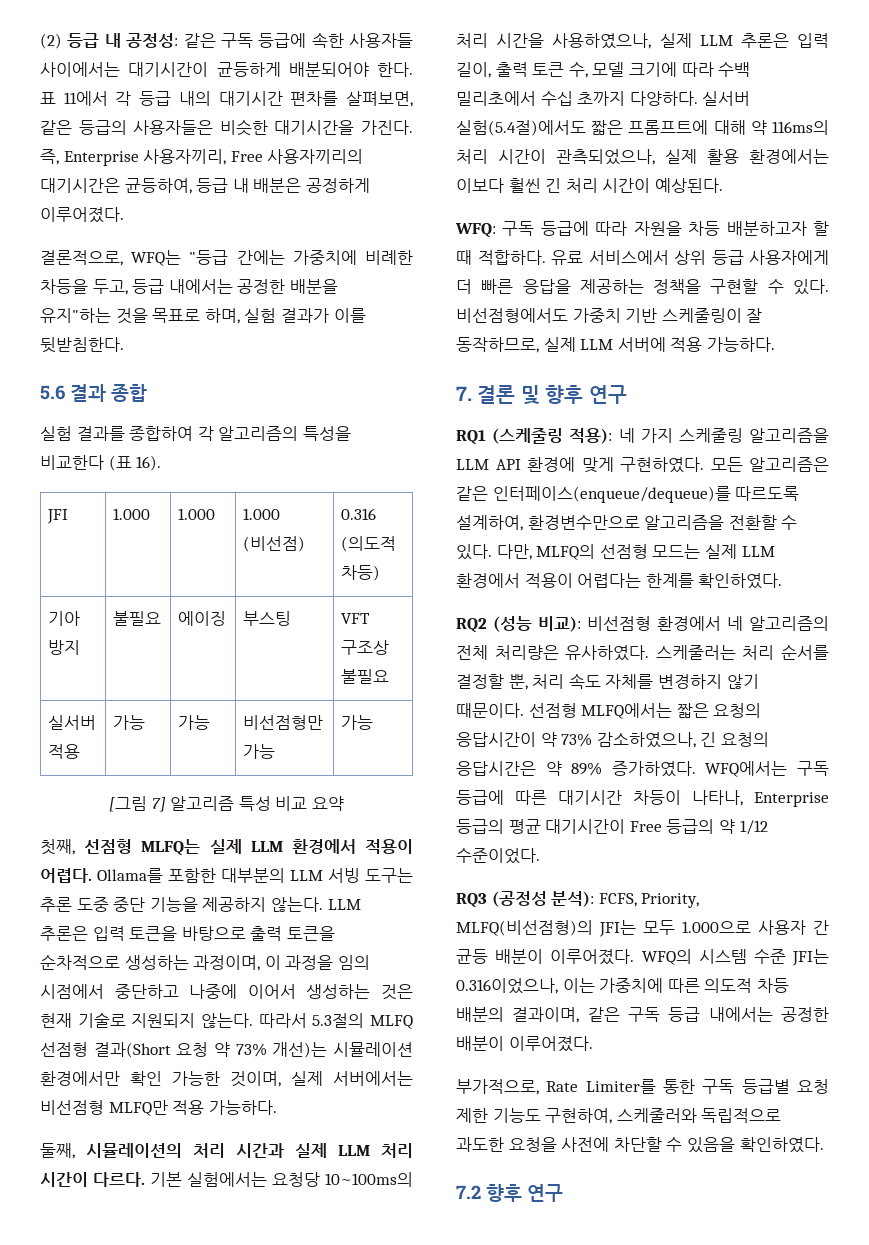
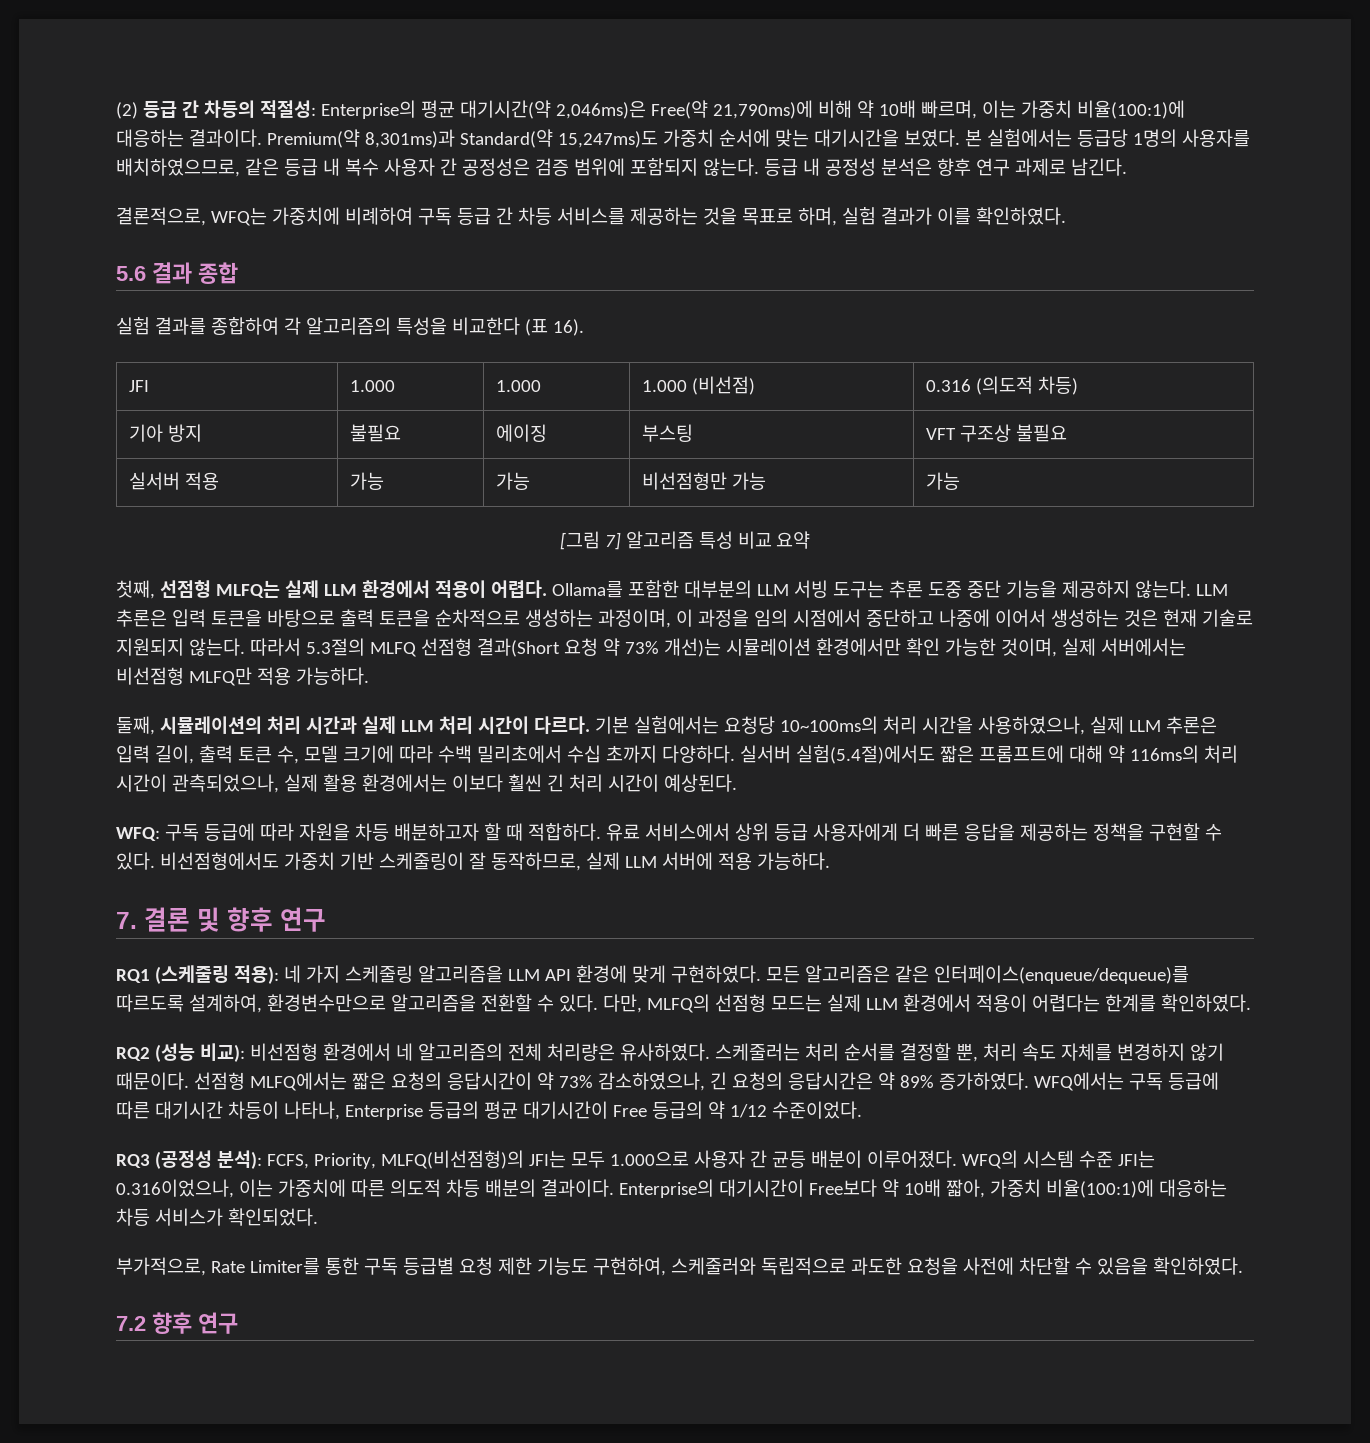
[104,32,413,48] [40,62,413,77] [40,91,414,107] [40,119,413,136] [40,149,364,166] [40,178,370,194] [40,207,124,223] [40,250,413,266] [40,279,338,295] [40,308,111,323] 내 공정성: 같은 구독 등급에 속한 사용자들 사이에서는 대기시간이 균등하게 배분되어야 한다. 표 11에서 각 등급 내의 대기시간 편차를 살펴보면, 같은 등급의 사용자들은 비슷한 대기시간을 가진다. 즉, Enterprise 사용자끼리, Free 사용자끼리의 대기시간은 균등하여, 등급 내 배분은 공정하게 이루어졌다. // 결론적으로, WFQ는 "등급 간에는 가중치에 비례한 차등을 두고, 등급 내에서는 공정한 배분을 유지"하는 -> [181,100,1185,119] [116,129,1250,148] [116,158,1127,177] [116,207,698,226] 간 차등의 적절성: Enterprise의 평균 대기시간(약 2,046ms)은 Free(약 21,790ms)에 비해 약 10배 빠르며, 이는 가중치 비율(100:1)에 대응하는 결과이다. Premium(약 8,301ms)과 Standard(약 15,247ms)도 가중치 순서에 맞는 대기시간을 보였다. 본 실험에서는 등급당 1명의 사용자를 배치하였으므로, 같은 등급 내 복수 사용자 간 공정성은 검증 범위에 포함되지 않는다. 등급 내 공정성 분석은 향후 연구 과제로 남긴다. // 결론적으로, WFQ는 가중치에 비례하여 구독 등급 간 차등 서비스를 제공하는
[40,337,124,353] 뒷받침한다. -> [975,207,1066,225] 확인하였다.
[512,1007,829,1023] [456,1036,593,1052] 결과이며, 같은 구독 등급 내에서는 공정한 배분이 이루어졌다. -> [540,1179,1227,1198] [116,1208,318,1226] 결과이다. Enterprise의 대기시간이 Free보다 약 10배 짧아, 가중치 비율(100:1)에 대응하는 차등 서비스가 확인되었다.

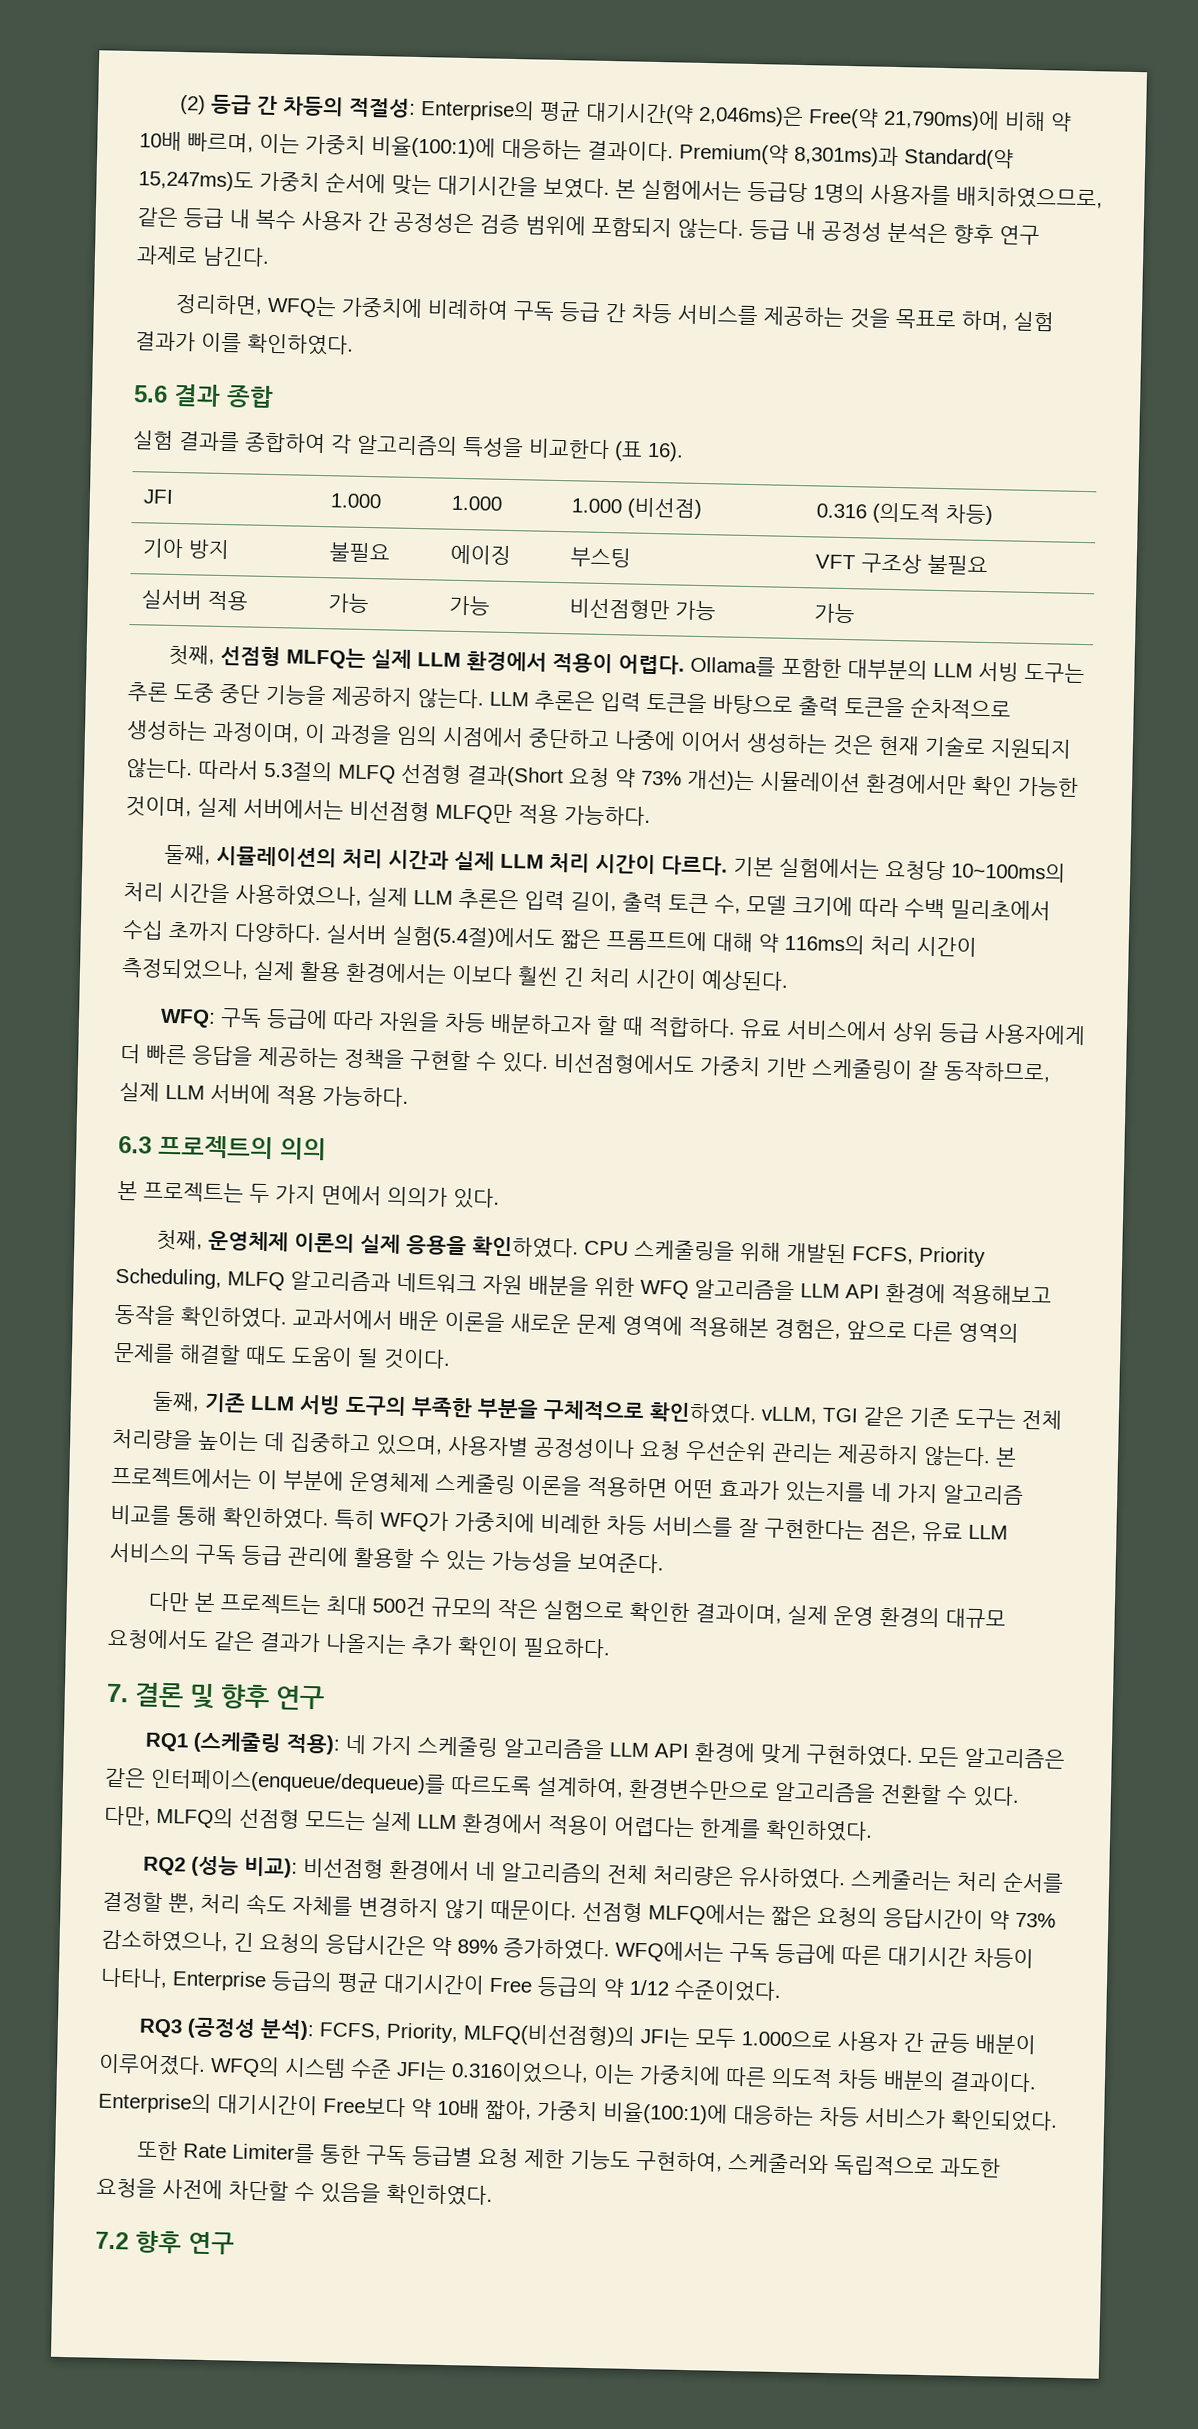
[116,207,206,226] 결론적으로, -> [174,293,263,315] 정리하면,
[559,531,811,550] // [그림 7] 알고리즘 특성 비교 요약 -> (855, 613) none
[171,774,279,793] 관측되었으나, -> [121,957,249,981] 측정되었으나,
(830, 861) none -> [118,1134,327,1161] [117,1180,500,1209] [155,1229,986,1268] [115,1267,1052,1306] [114,1304,1019,1343] [113,1342,451,1370] [151,1391,1062,1430] [112,1428,1017,1467] [111,1466,1024,1505] [110,1504,1008,1542] [109,1542,664,1574] [147,1591,1006,1629] [107,1628,611,1659] // 6.3 프로젝트의 의의 // 본 프로젝트는 두 가지 면에서 의의가 있다. // 첫째, 운영체제 이론의 실제 응용을 확인하였다. CPU 스케줄링을 위해 개발된 FCFS, Priority Scheduling, MLFQ 알고리즘과 네트워크 자원 배분을 위한 WFQ 알고리즘을 LLM API 환경에 적용해보고 동작을 확인하였다. 교과서에서 배운 이론을 새로운 문제 영역에 적용해본 경험은, 앞으로 다른 영역의 문제를 해결할 때도 도움이 될 것이다. // 둘째, 기존 LLM 서빙 도구의 부족한 부분을 구체적으로 확인하였다. vLLM, TGI 같은 기존 도구는 전체 처리량을 높이는 데 집중하고 있으며, 사용자별 공정성이나 요청 우선순위 관리는 제공하지 않는다. 본 프로젝트에서는 이 부분에 운영체제 스케줄링 이론을 적용하면 어떤 효과가 있는지를 네 가지 알고리즘 비교를 통해 확인하였다. 특히 WFQ가 가중치에 비례한 차등 서비스를 잘 구현한다는 점은, 유료 LLM 서비스의 구독 등급 관리에 활용할 수 있는 가능성을 보여준다. // 다만 본 프로젝트는 최대 500건 규모의 작은 실험으로 확인한 결과이며, 실제 운영 환경의 대규모 요청에서도 같은 결과가 나올지는 추가 확인이 필요하다.
[116,1257,206,1276] 부가적으로, -> [136,2140,178,2161] 또한

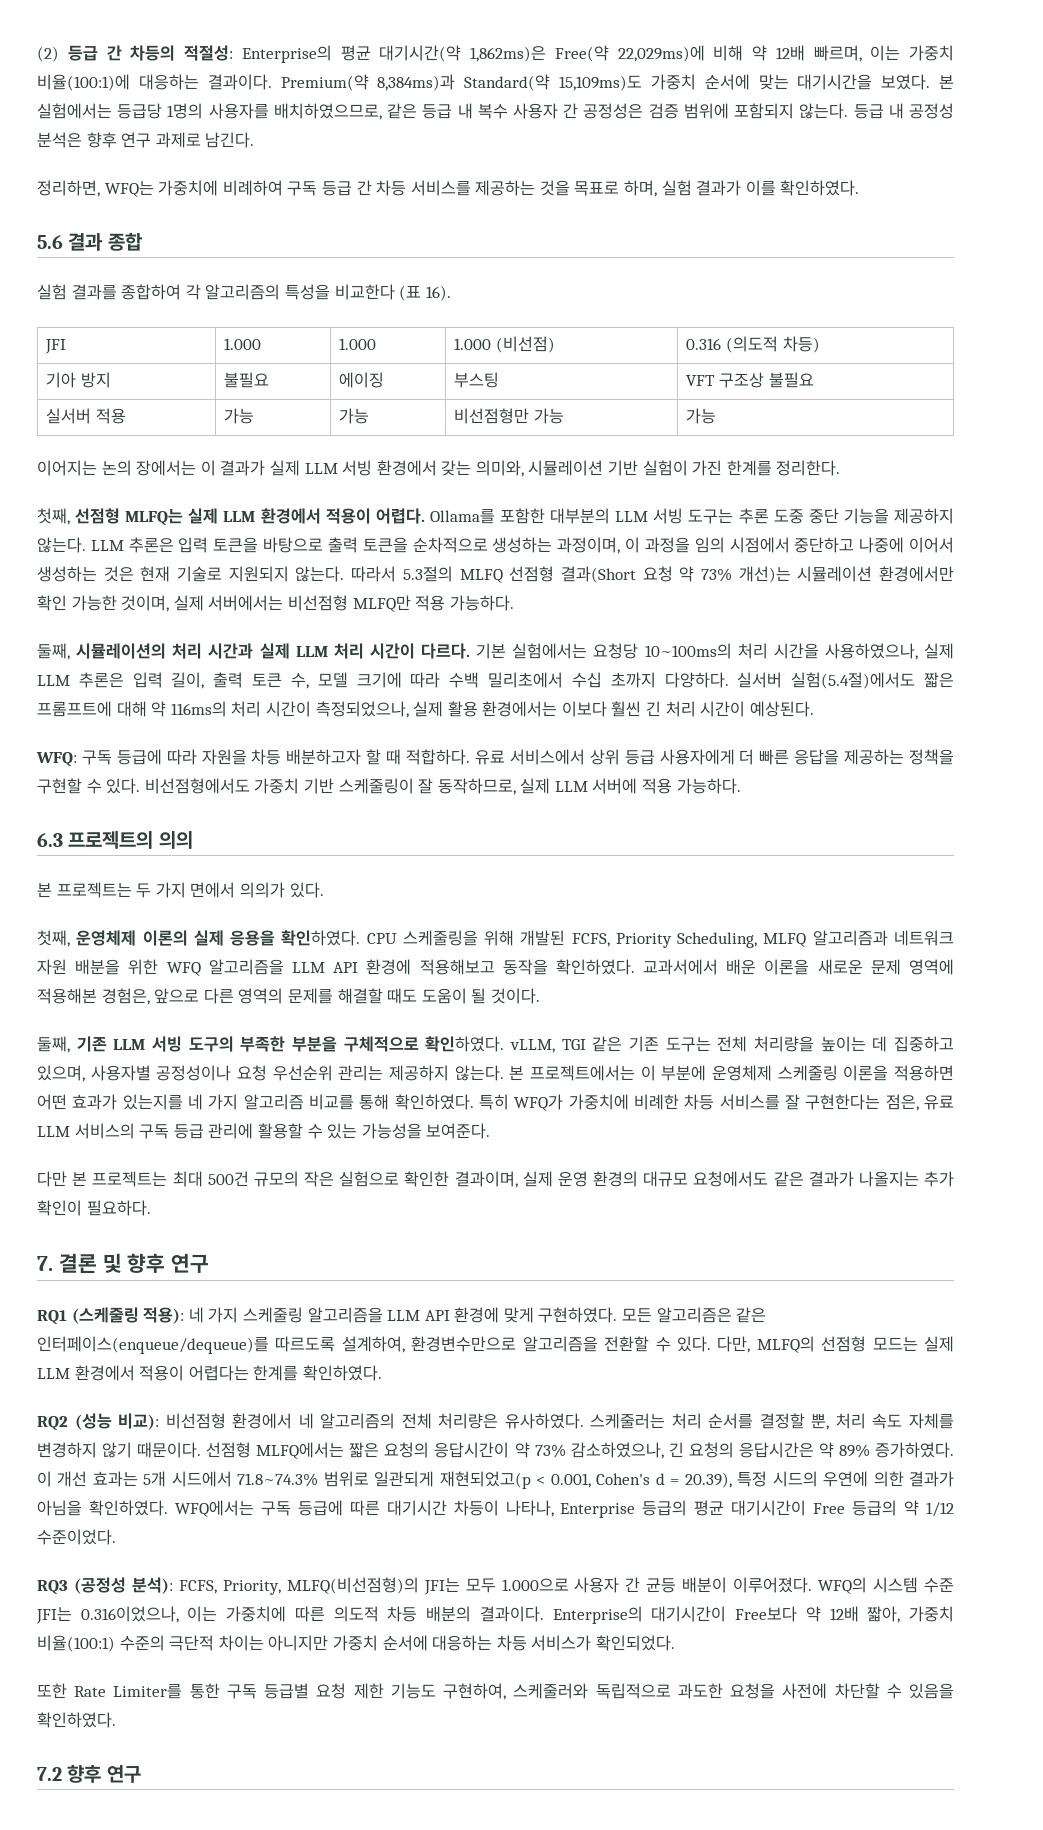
[697,104,1000,132] 2,046ms)은 Free(약 21,790ms)에 -> [470,45,705,62] 1,862ms)은 Free(약 22,029ms)에
[139,131,182,152] 10배 -> [775,45,805,61] 12배
[794,144,1014,170] [138,170,254,192] 8,301ms)과 Standard(약 15,247ms)도 -> [377,74,642,91] 8,384ms)과 Standard(약 15,109ms)도
(855, 613) none -> [37,460,841,477] // 이어지는 논의 장에서는 이 결과가 실제 LLM 서빙 환경에서 갖는 의미와, 시뮬레이션 기반 실험이 가진 한계를 정리한다.
(610, 1949) none -> [37,1471,955,1489] [37,1500,168,1516] 이 개선 효과는 5개 시드에서 71.8~74.3% 범위로 일관되게 재현되었고(p < 0.001, Cohen's d = 20.39), 특정 시드의 우연에 의한 결과가 아님을 확인하였다.
[437,2098,480,2119] 10배 -> [829,1606,859,1622] 12배
[602,2102,728,2125] 비율(100:1)에 -> [37,1635,428,1652] 비율(100:1) 수준의 극단적 차이는 아니지만 가중치 순서에

